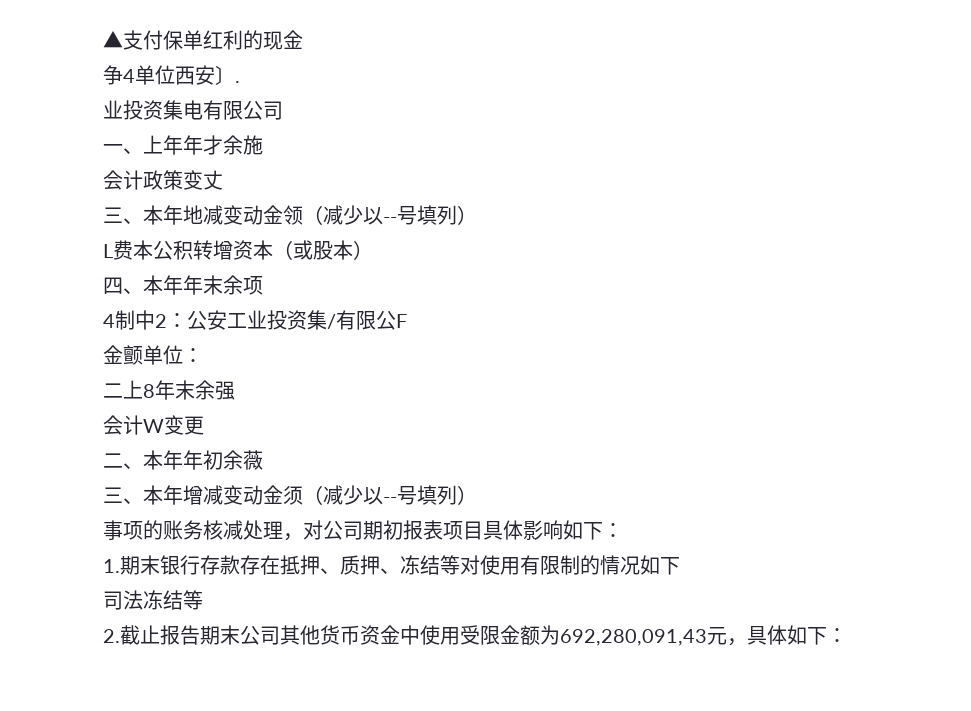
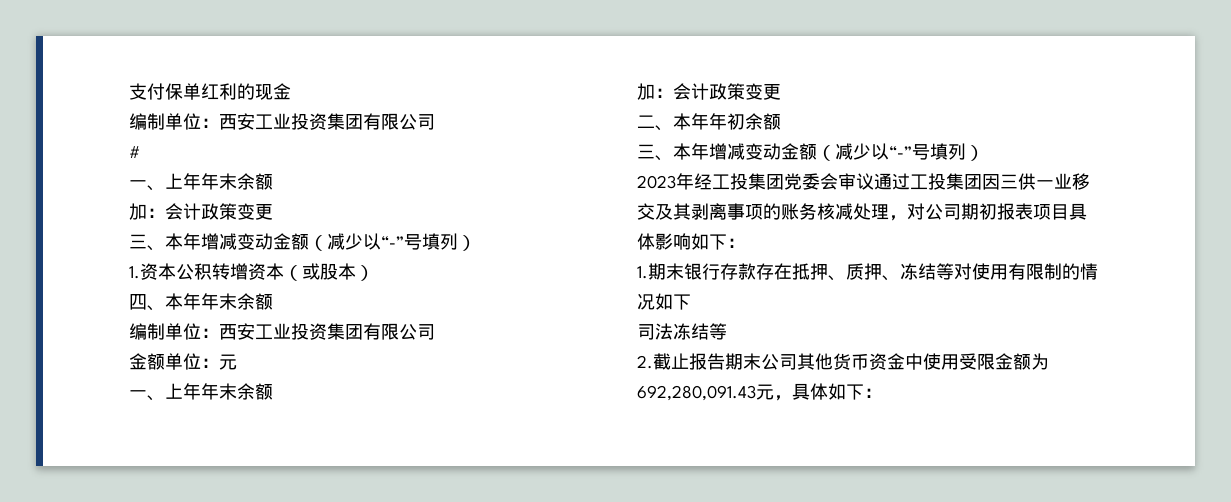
[103,31,123,48] ▲ -> (129, 91) none
[103,65,240,85] [103,100,283,120] [103,135,263,155] [103,170,223,190] [103,205,477,225] [103,240,133,260] 争4单位西安〕. // 业投资集电有限公司 // 一、上年年才余施 // 会计政策变丈 // 三、本年地减变动金领（减少以--号填列） // L费 -> [129,113,435,130] [129,146,140,158] [129,173,273,191] [129,203,273,220] [129,233,476,251] [129,263,158,280] 编制单位：西安工业投资集团有限公司 // # // 一、上年年末余额 // 加：会计政策变更 // 三、本年增减变动金额（减少以“-”号填列） // 1.资
[243,276,263,295] [103,310,407,330] [103,345,203,365] [103,380,235,400] [103,415,164,435] 项 // 4制中2：公安工业投资集/有限公F // 金颤单位： // 二上8年末余强 // 会计W -> [255,293,273,310] [129,323,435,340] [129,353,237,370] [129,383,273,401] [637,83,745,100] 额 // 编制单位：西安工业投资集团有限公司 // 金额单位：元 // 一、上年年末余额 // 加：会计政策
[243,450,263,470] [103,485,477,505] 薇 // 三、本年增减变动金须（减少以--号填列） // -> [763,113,781,130] [637,143,984,161] [637,173,1090,190] [637,203,727,220] 额 // 三、本年增减变动金额（减少以“-”号填列） // 2023年经工投集团党委会审议通过工投集团因三供一业移交及其剥离
[560,629,707,646] 692,280,091,43 -> [637,385,756,401] 692,280,091.43

